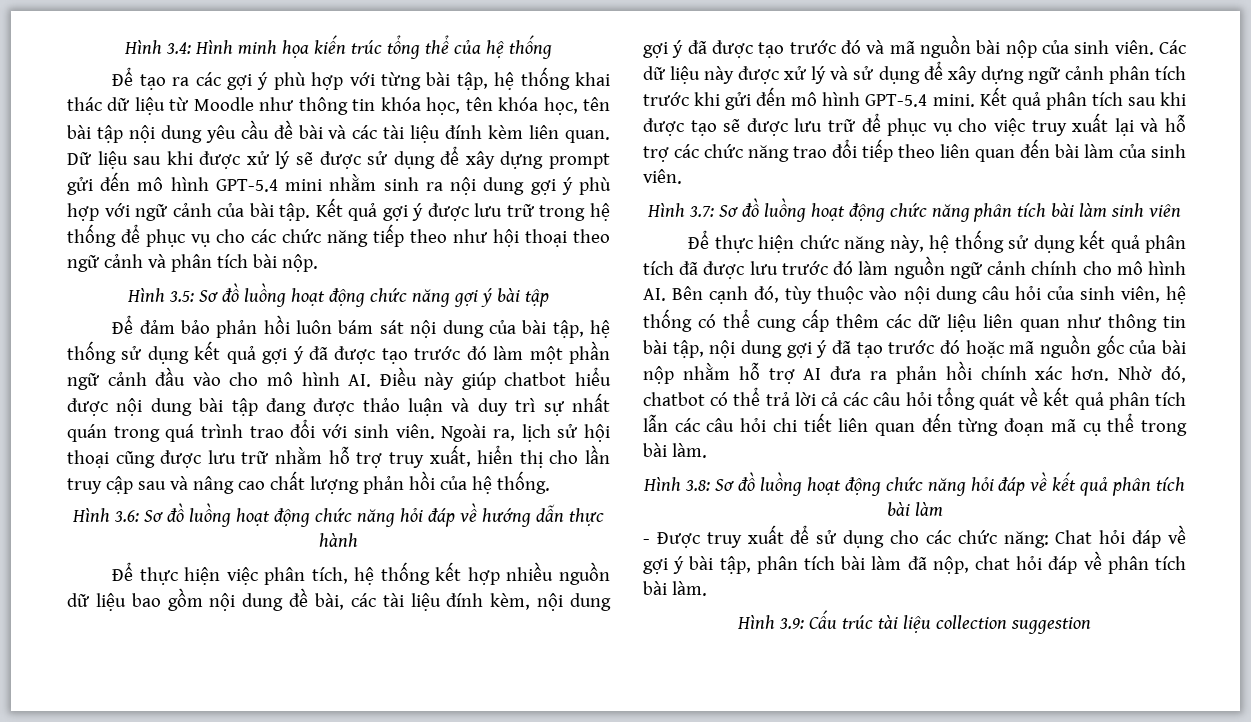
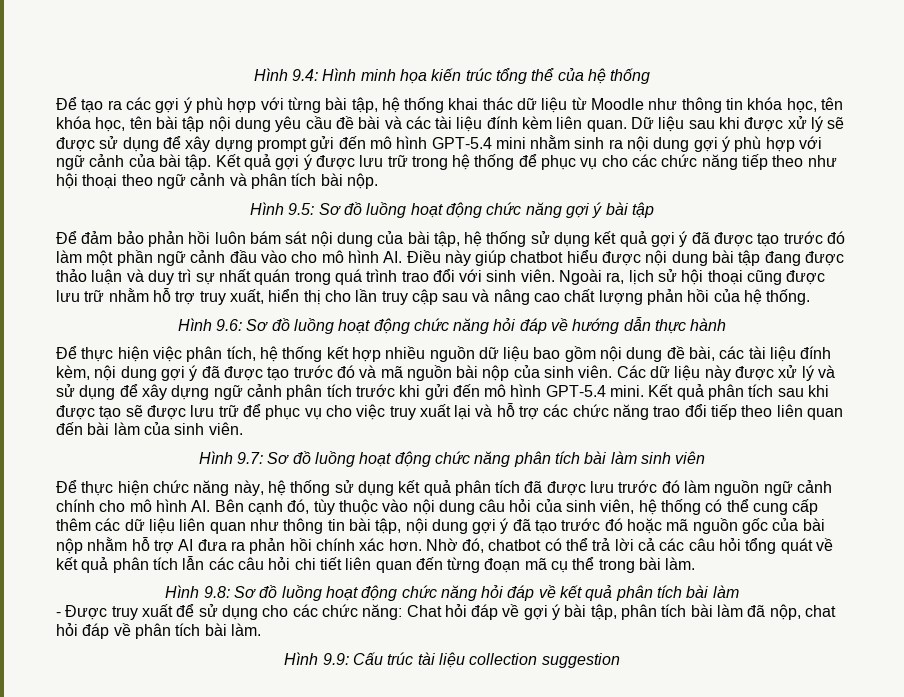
[124,40,192,54] Hình 3.4: -> [253,68,319,81] Hình 9.4:
[169,291,195,302] 3.5: -> [288,203,315,215] 9.5:
[114,510,140,522] 3.6: -> [215,319,242,331] 9.6:
[688,206,714,217] 3.7: -> [237,452,264,464] 9.7:
[684,480,710,491] 3.8: -> [203,586,230,598] 9.8:
[779,618,805,629] 3.9: -> [322,653,349,665] 9.9:

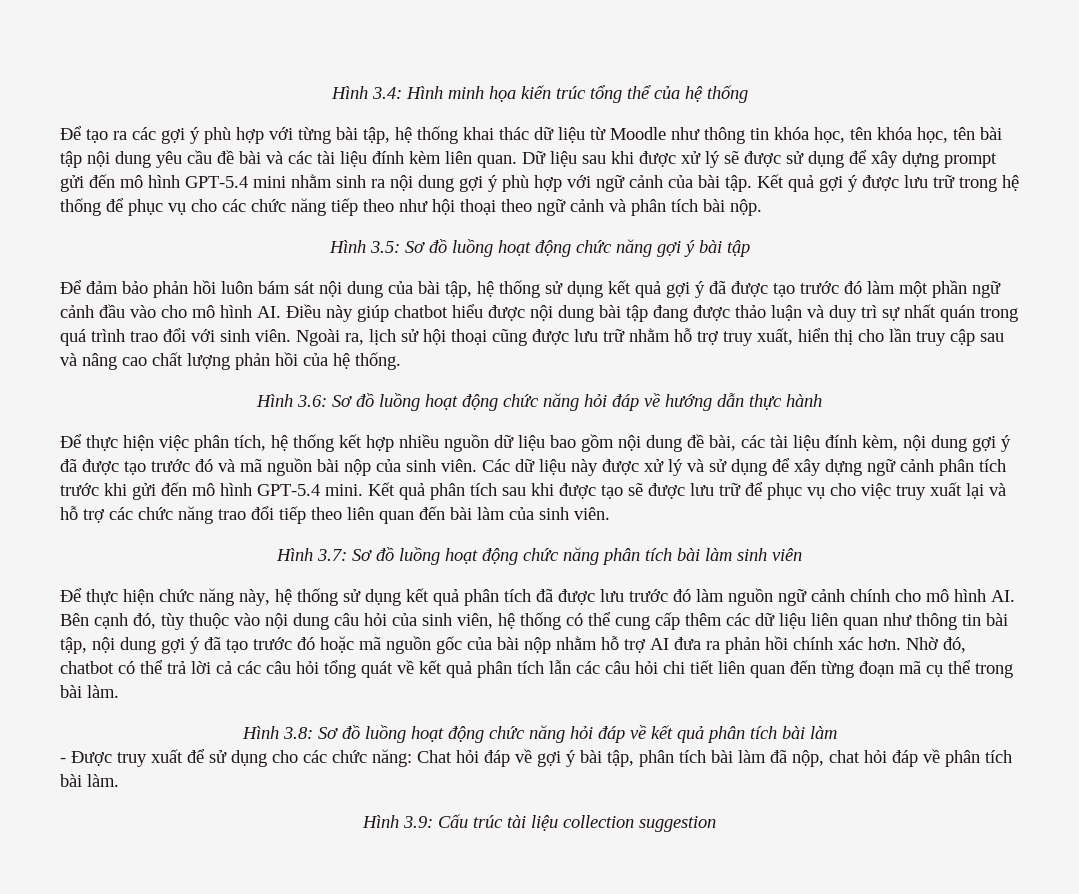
[253,68,319,81] Hình 9.4: -> [330,86,402,99] Hình 3.4:
[288,203,315,215] 9.5: -> [369,241,400,253] 3.5:
[215,319,242,331] 9.6: -> [297,395,327,407] 3.6:
[237,452,264,464] 9.7: -> [317,549,347,561] 3.7:
[203,586,230,598] 9.8: -> [282,727,313,739] 3.8:
[322,653,349,665] 9.9: -> [403,816,433,828] 3.9:

